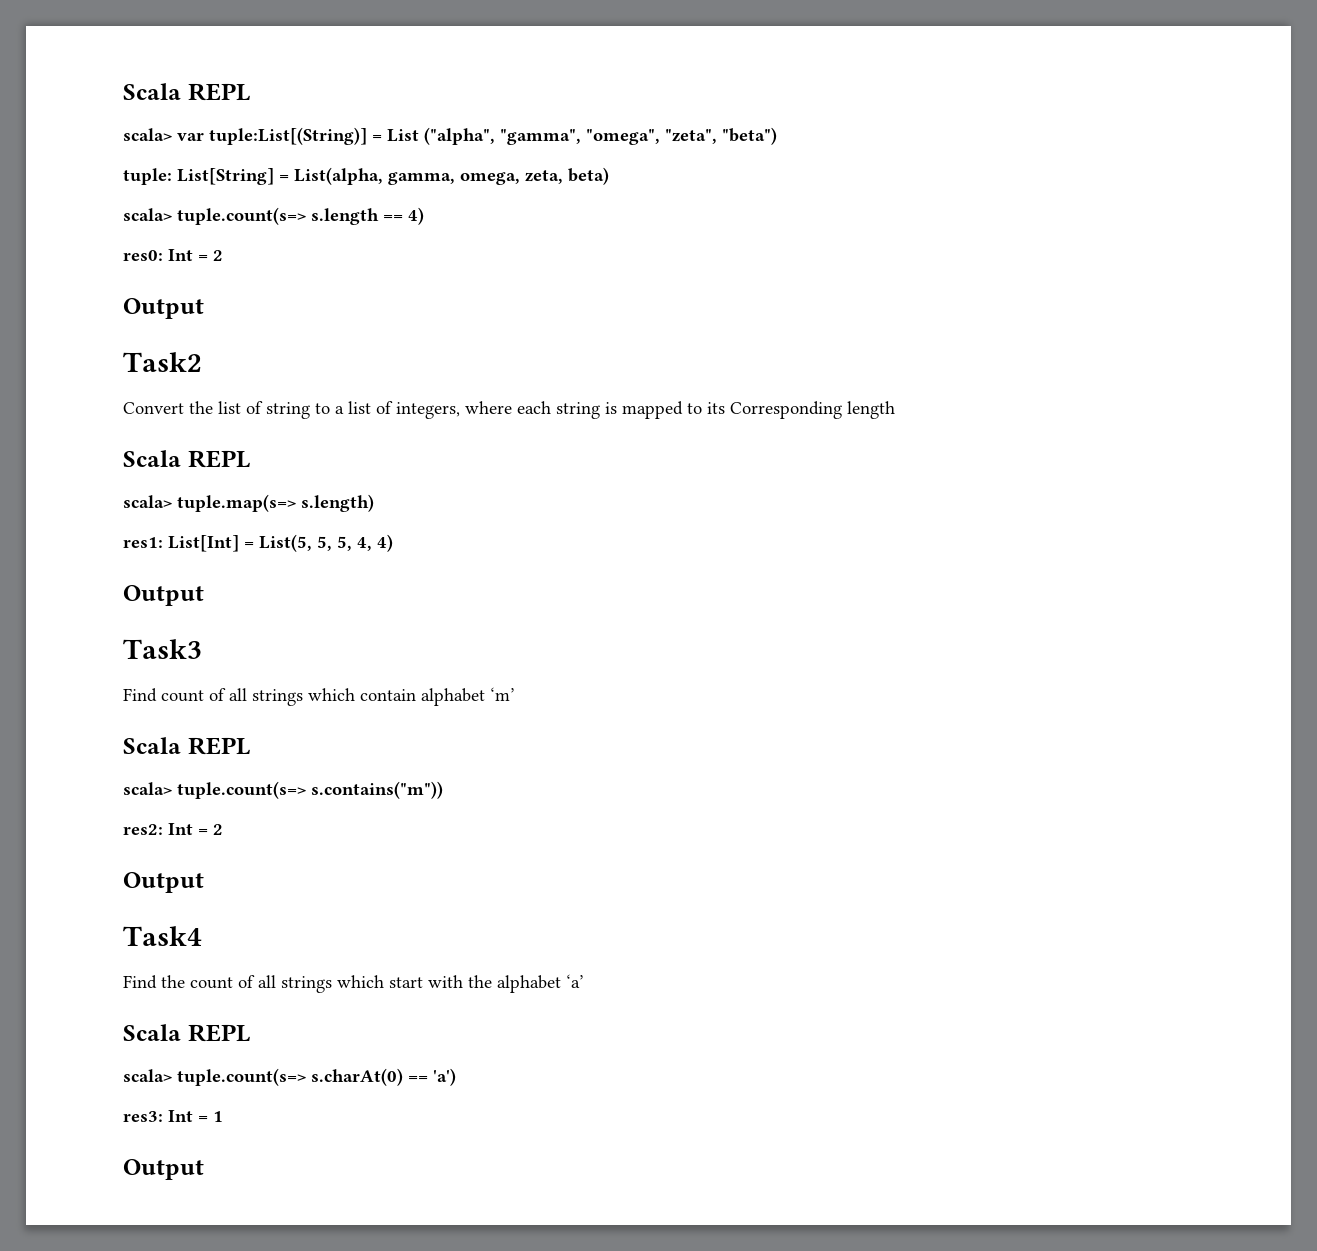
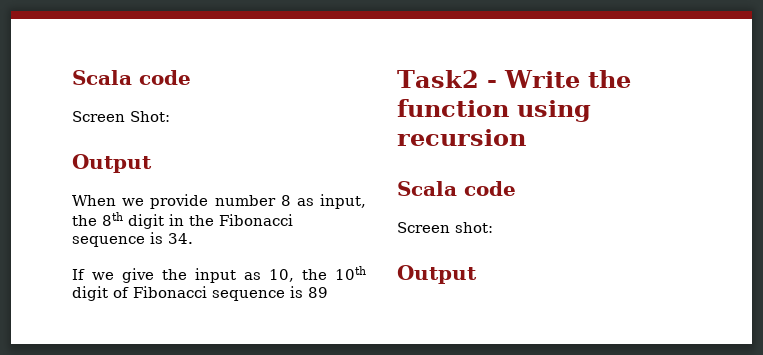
[123,83,250,101] [123,127,777,145] [123,167,609,185] [123,207,424,225] [123,249,223,261] [123,298,204,319] [123,352,202,372] [123,401,895,419] [123,450,250,468] [123,494,374,512] [123,534,393,552] [123,585,204,606] [123,639,202,659] [123,687,515,706] [123,737,250,755] [123,781,443,799] [123,823,223,835] [123,872,204,893] [123,926,202,946] [123,974,584,993] [123,1024,250,1042] [123,1068,456,1086] [123,1110,223,1122] Scala REPL // scala> var tuple:List[(String)] = List ("alpha", "gamma", "omega", "zeta", "beta") // tuple: List[String] = List(alpha, gamma, omega, zeta, beta) // scala> tuple.count(s=> s.length == 4) // res0: Int = 2 // Output // Task2 // Convert the list of string to a list of integers, where each string is mapped to its Corresponding length // Scala REPL // scala> tuple.map(s=> s.length) // res1: List[Int] = List(5, 5, 5, 4, 4) // Output // Task3 // Find count of all strings which contain alphabet ‘m’ // Scala REPL // scala> tuple.count(s=> s.contains("m")) // res2: Int = 2 // Output // Task4 // Find the count of all strings which start with the alphabet ‘a’ // Scala REPL // scala> tuple.count(s=> s.charAt(0) == 'a') // res3: Int = 1 -> [72,70,191,85] [72,111,170,122] [72,154,152,173] [72,194,366,209] [72,212,293,229] [72,232,193,247] [72,266,366,283] [72,286,328,301] [397,70,631,88] [397,99,591,122] [397,129,526,146] [397,181,516,196] [397,222,493,233] Scala code // Screen Shot: // Output // When we provide number 8 as input, the 8th digit in the Fibonacci sequence is 34. // If we give the input as 10, the 10th digit of Fibonacci sequence is 89 // Task2 - Write the function using recursion // Scala code // Screen shot:

